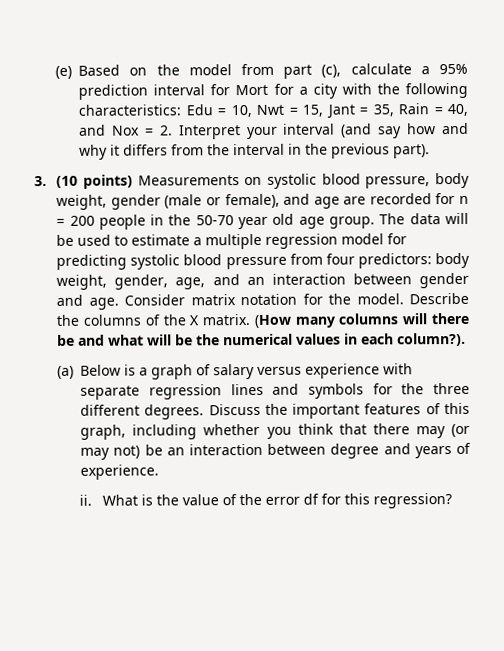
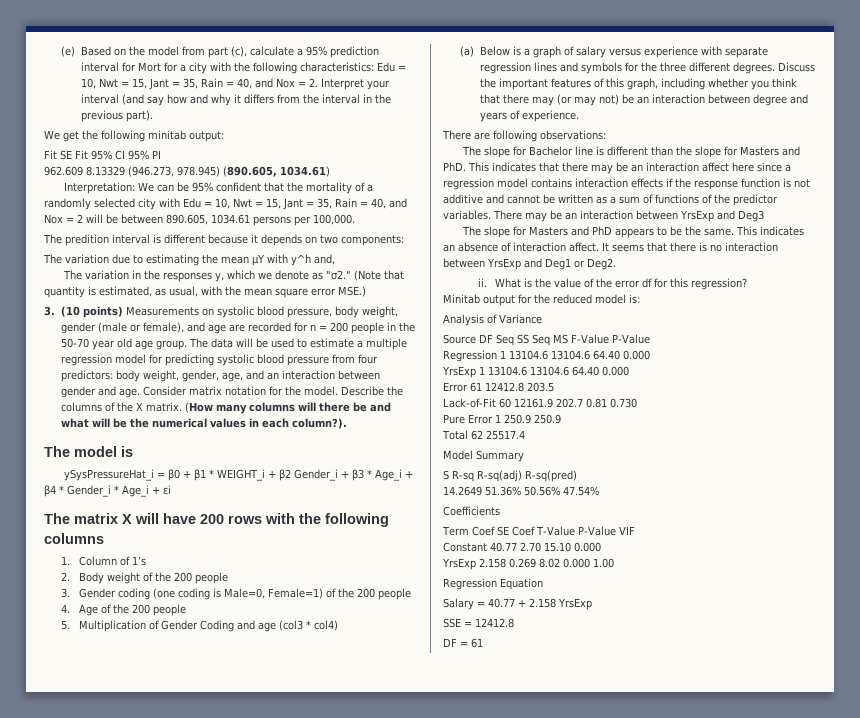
(431, 151) none -> [44,130,224,142] [44,150,161,160] [44,166,330,177] [63,182,373,194] [44,198,407,210] [44,214,355,226] [43,234,404,246] [43,254,335,266] [62,270,404,282] [44,286,366,298] // We get the following minitab output: // Fit SE Fit 95% CI 95% PI // 962.609 8.13329 (946.273, 978.945) (890.605, 1034.61) // Interpretation: We can be 95% confident that the mortality of a randomly selected city with Edu = 10, Nwt = 15, Jant = 35, Rain = 40, and Nox = 2 will be between 890.605, 1034.61 persons per 100,000. // The predition interval is different because it depends on two components: // The variation due to estimating the mean µY with y^h and, // The variation in the responses y, which we denote as "σ2." (Note that quantity is estimated, as usual, with the mean square error MSE.)
(467, 339) none -> [44,446,133,457] [63,469,413,481] [44,485,171,497] [44,513,389,527] [44,533,104,544] [61,556,146,566] [61,572,228,584] [61,588,411,600] [61,604,186,616] [61,620,338,632] // The model is // ySysPressureHat_i = β0 + β1 * WEIGHT_i + β2 Gender_i + β3 * Age_i + β4 * Gender_i * Age_i + εi // The matrix X will have 200 rows with the following columns // 1. Column of 1’s // 2. Body weight of the 200 people // 3. Gender coding (one coding is Male=0, Female=1) of the 200 people // 4. Age of the 200 people // 5. Multiplication of Gender Coding and age (col3 * col4)
(160, 472) none -> [442,130,606,142] [461,146,800,158] [443,162,791,174] [443,178,810,190] [443,194,778,206] [443,210,764,222] [461,226,804,238] [443,242,778,252] [443,258,616,270] // There are following observations: // The slope for Bachelor line is different than the slope for Masters and PhD. This indicates that there may be an interaction affect here since a regression model contains interaction effects if the response function is not additive and cannot be written as a sum of functions of the predictor variables. There may be an interaction between YrsExp and Deg3 // The slope for Masters and PhD appears to be the same. This indicates an absence of interaction affect. It seems that there is no interaction between YrsExp and Deg1 or Deg2.
(452, 501) none -> [443,294,640,306] [443,314,542,326] [443,334,650,346] [443,350,650,362] [442,366,629,378] [443,382,554,392] [443,398,637,408] [443,414,561,424] [442,430,525,440] [443,450,524,462] [443,470,577,482] [443,486,599,496] [443,506,500,516] [442,526,635,536] [443,542,601,552] [442,558,614,570] [443,578,543,590] [443,598,592,610] [443,618,514,628] [443,638,483,648] // Minitab output for the reduced model is: // Analysis of Variance // Source DF Seq SS Seq MS F-Value P-Value // Regression 1 13104.6 13104.6 64.40 0.000 // YrsExp 1 13104.6 13104.6 64.40 0.000 // Error 61 12412.8 203.5 // Lack-of-Fit 60 12161.9 202.7 0.81 0.730 // Pure Error 1 250.9 250.9 // Total 62 25517.4 // Model Summary // S R-sq R-sq(adj) R-sq(pred) // 14.2649 51.36% 50.56% 47.54% // Coefficients // Term Coef SE Coef T-Value P-Value VIF // Constant 40.77 2.70 15.10 0.000 // YrsExp 2.158 0.269 8.02 0.000 1.00 // Regression Equation // Salary = 40.77 + 2.158 YrsExp // SSE = 12412.8 // DF = 61

